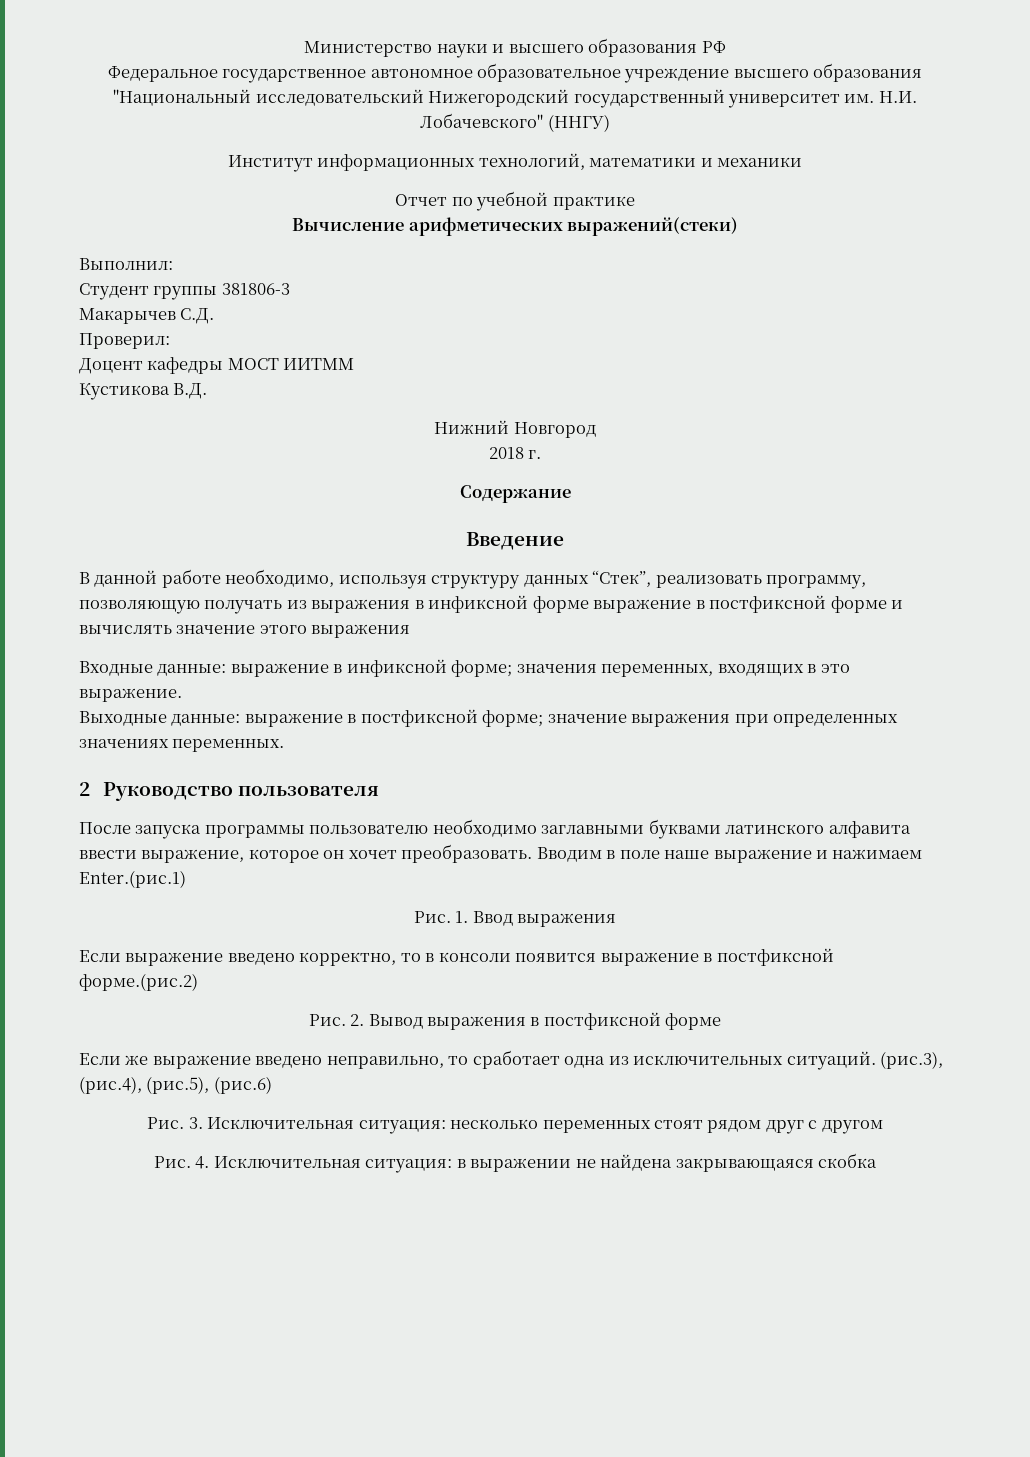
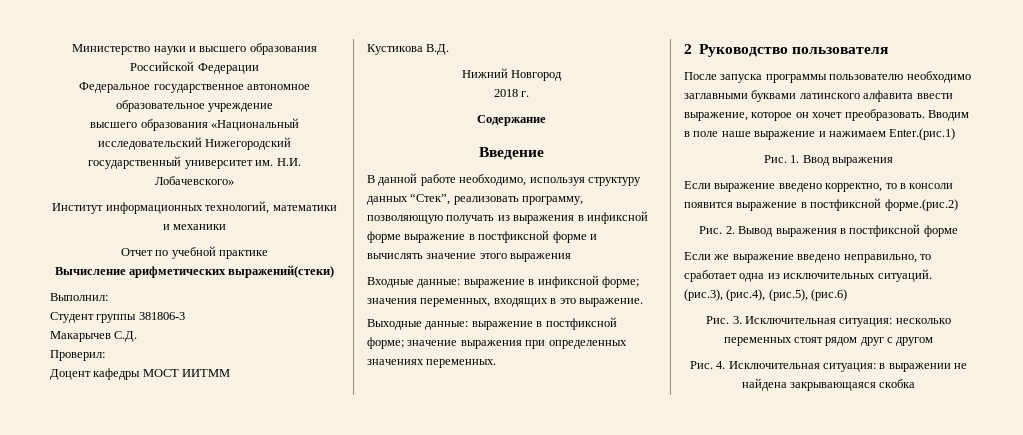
[701,41,726,53] РФ -> [130,61,259,74] Российской Федерации
[733,63,923,82] [113,89,252,106] высшего образования "Национальный -> [90,118,299,131] // высшего образования «Национальный
[420,113,610,132] Лобачевского" (ННГУ) -> [155,176,234,185] Лобачевского»

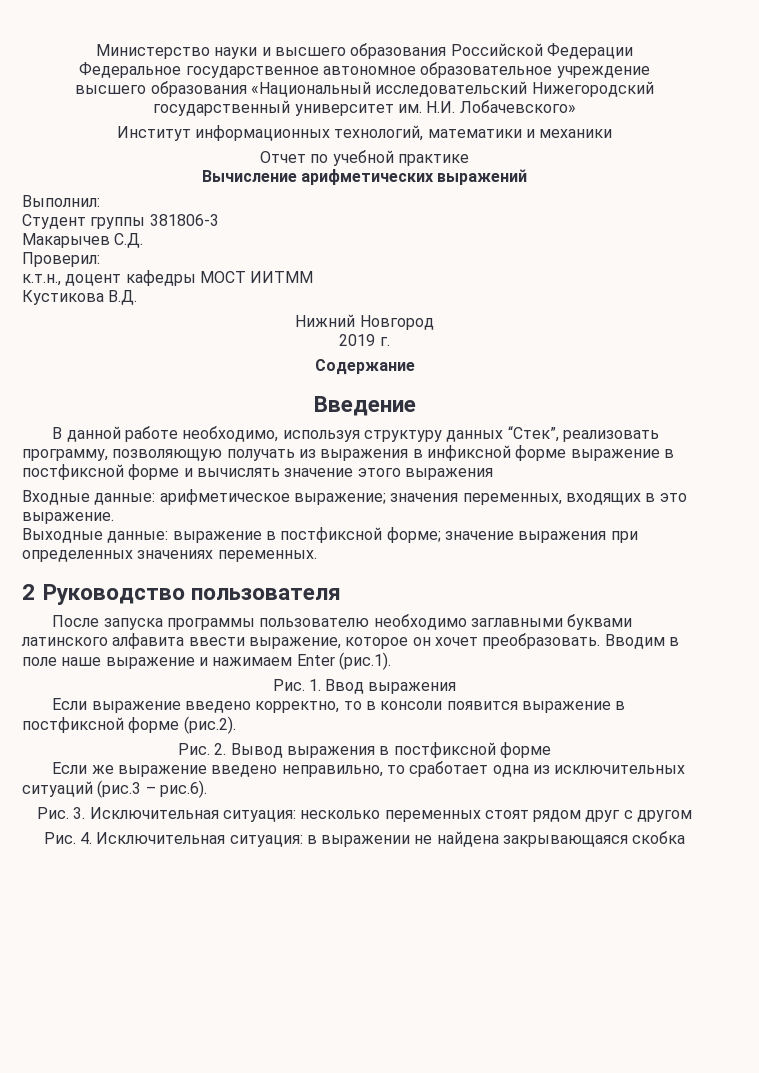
[228,265,335,278] выражений(стеки) -> [437,169,528,185] выражений
[50,369,91,380] Доцент -> [22,274,122,286] к.т.н., доцент
[493,89,518,97] 2018 -> [339,334,376,346] 2019
[463,275,639,288] выражение в инфиксной форме; -> [159,489,386,505] арифметическое выражение;
[889,128,956,140] Enter.(рис.1) -> [296,652,391,670] Enter (рис.1).
[884,199,958,211] форме.(рис.2) -> [128,716,236,734] форме (рис.2).
[877,269,932,282] [684,289,848,301] ситуаций. (рис.3), (рис.4), (рис.5), (рис.6) -> [22,780,207,798] ситуаций (рис.3 – рис.6).

